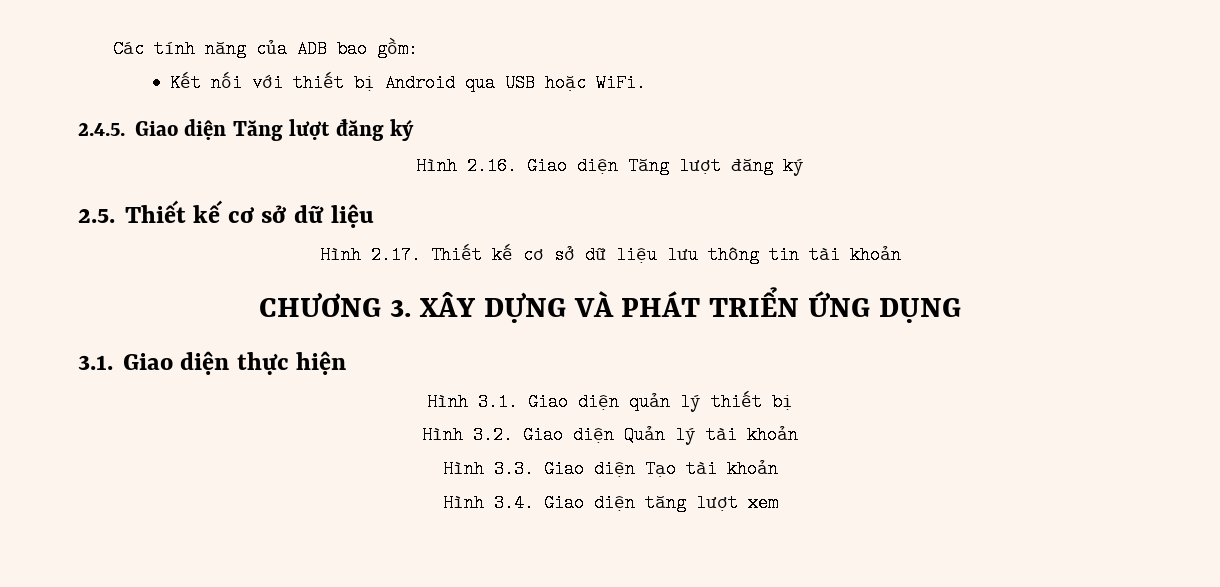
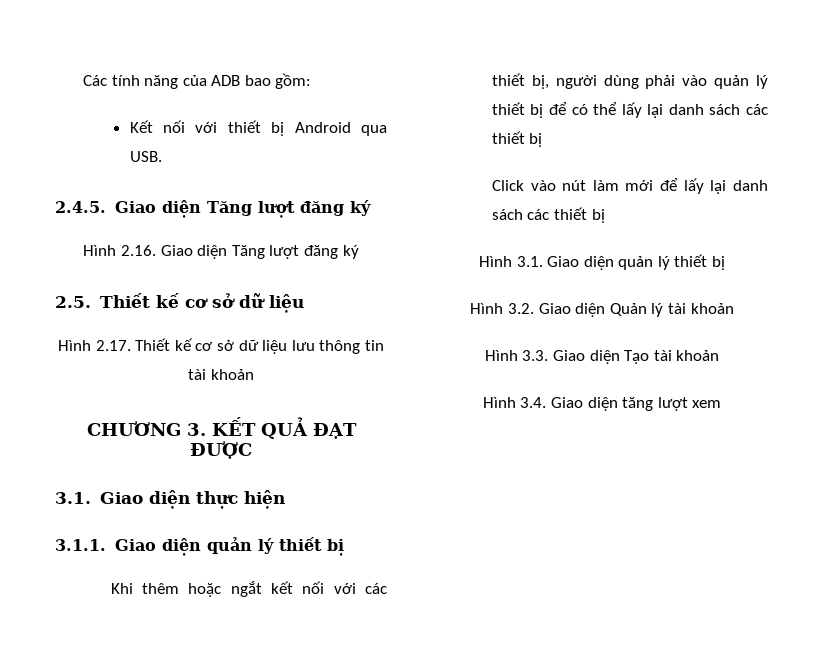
[505,74,647,92] USB hoặc WiFi. -> [129,151,162,162] USB.
[418,287,961,323] XÂY DỰNG VÀ PHÁT TRIỂN ỨNG DỤNG -> [211,417,357,439] [190,441,252,459] KẾT QUẢ ĐẠT ĐƯỢC
(347, 363) none -> [55,537,344,556] [110,581,387,597] [491,73,768,89] [491,102,768,118] [491,131,543,147] [491,178,768,194] [491,207,605,223] // 3.1.1. Giao diện quản lý thiết bị // Khi thêm hoặc ngắt kết nối với các thiết bị, người dùng phải vào quản lý thiết bị để có thể lấy lại danh sách các thiết bị // Click vào nút làm mới để lấy lại danh sách các thiết bị

